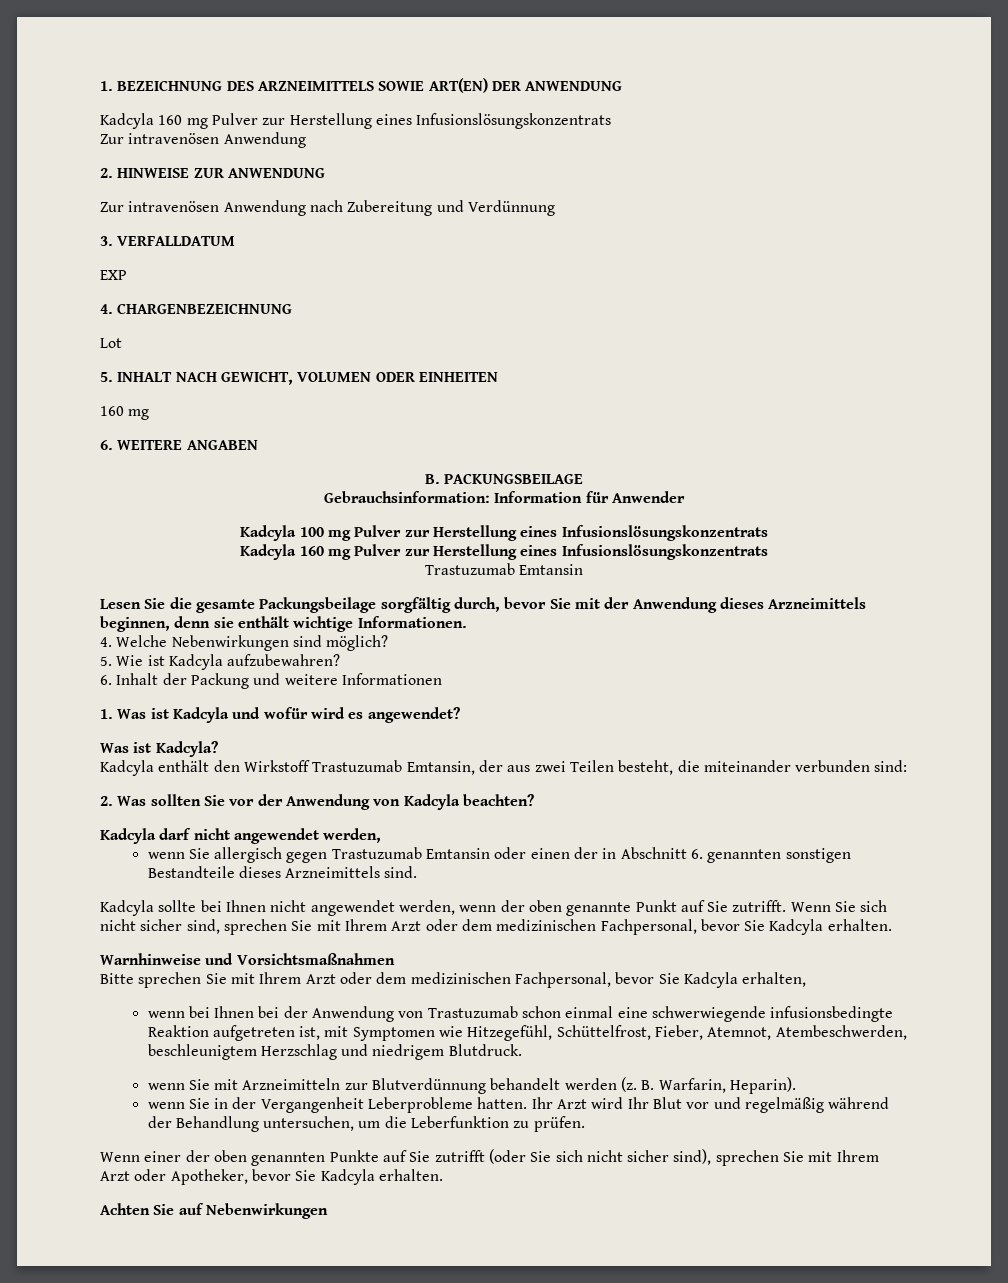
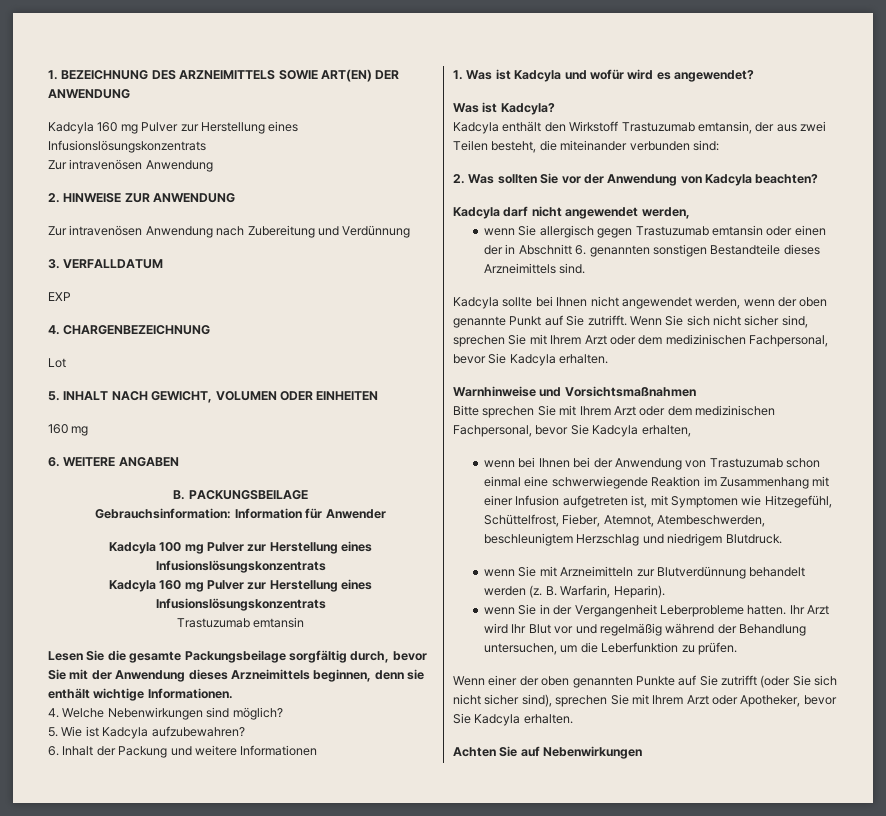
[519,564,584,575] Emtansin -> [253,617,305,628] emtansin
[406,761,475,775] Emtansin, -> [697,121,752,134] emtansin,
[426,848,491,859] Emtansin -> [711,225,763,236] emtansin
[770,1006,894,1022] [147,1025,209,1037] infusionsbedingte Reaktion -> [651,476,830,489] [484,495,560,506] Reaktion im Zusammenhang mit einer Infusion

